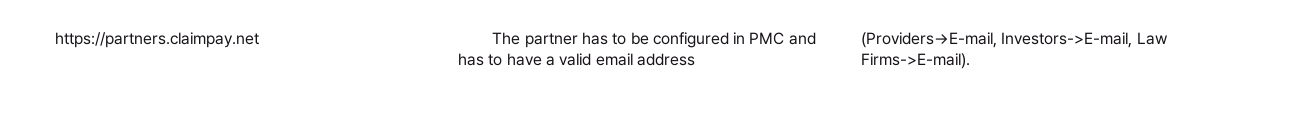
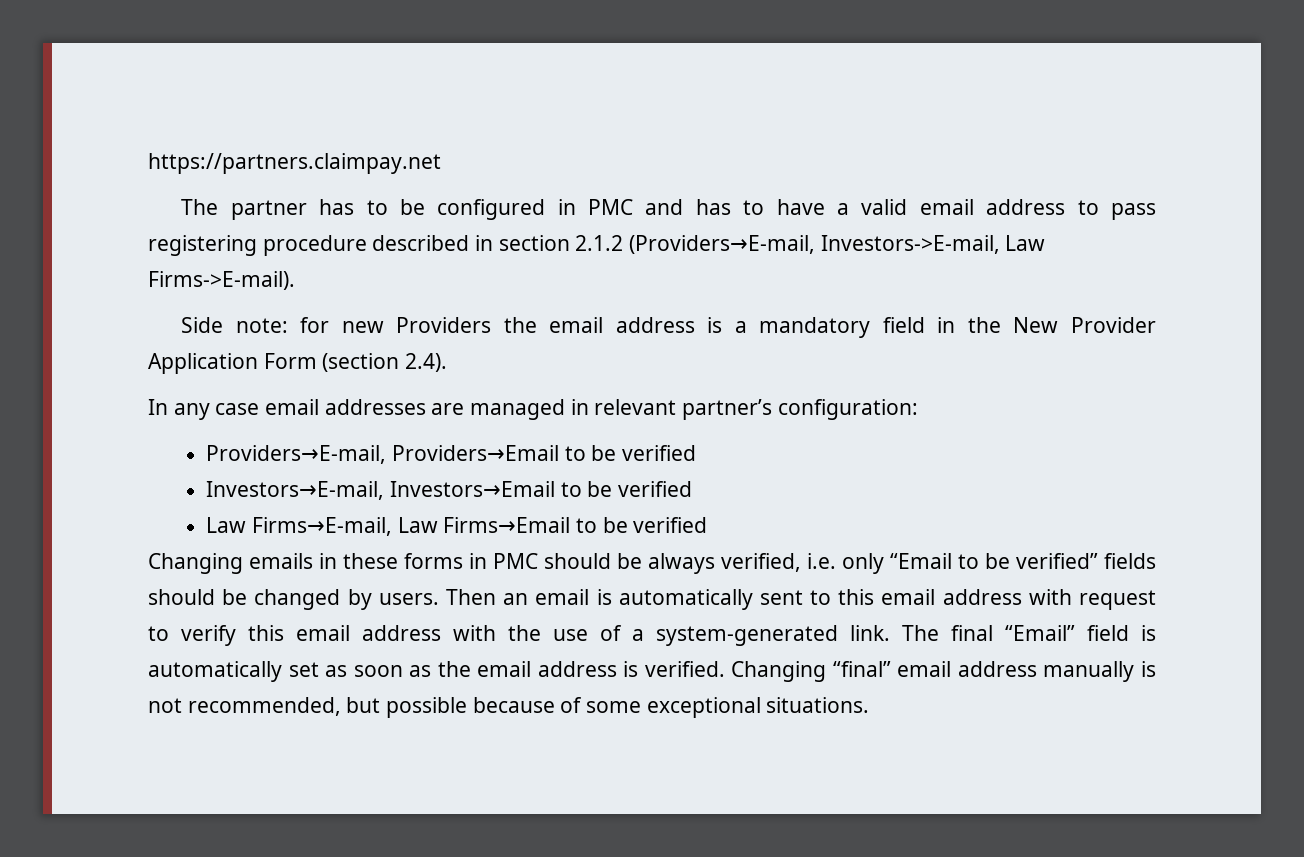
[861,32,1168,48] [861,53,970,69] (Providers→E-mail, Investors->E-mail, Law Firms->E-mail). -> [1077,200,1157,220] [148,235,1046,256] [148,271,295,290] [181,317,1156,338] [148,353,448,374] [148,399,918,420] [206,445,697,464] [206,481,693,500] [206,517,708,536] [148,553,1156,574] [148,589,1156,610] [148,625,1156,646] [148,661,1156,682] [148,697,870,718] to pass registering procedure described in section 2.1.2 (Providers→E-mail, Investors->E-mail, Law Firms->E-mail). // Side note: for new Providers the email address is a mandatory field in the New Provider Application Form (section 2.4). // In any case email addresses are managed in relevant partner’s configuration: // Providers→E-mail, Providers→Email to be verified // Investors→E-mail, Investors→Email to be verified // Law Firms→E-mail, Law Firms→Email to be verified // Changing emails in these forms in PMC should be always verified, i.e. only “Email to be verified” fields should be changed by users. Then an email is automatically sent to this email address with request to verify this email address with the use of a system-generated link. The final “Email” field is automatically set as soon as the email address is verified. Changing “final” email address manually is not recommended, but possible because of some exceptional situations.

